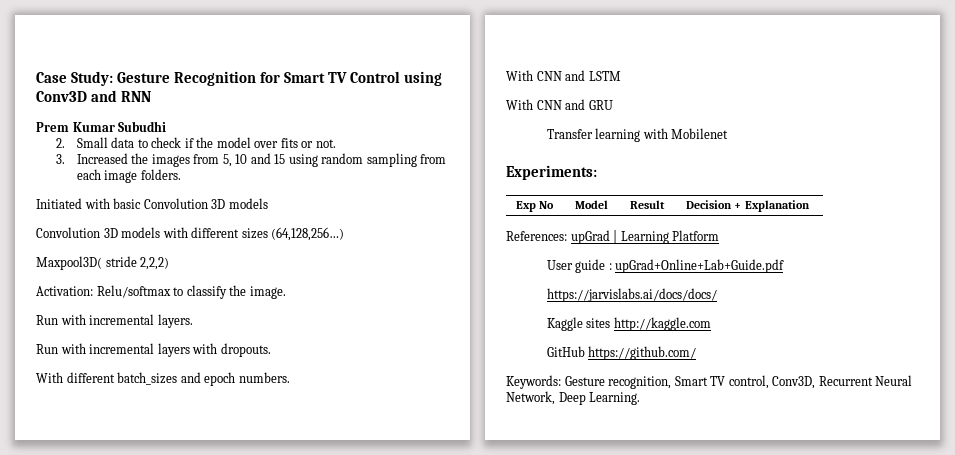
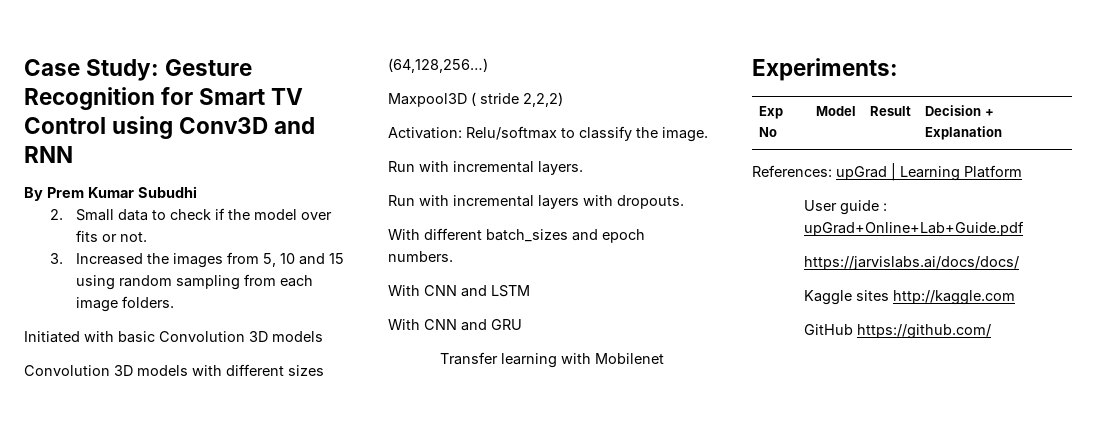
(152, 96) none -> [24,187,43,201] By
[36,256,102,270] Maxpool3D( -> [388,92,476,107] Maxpool3D (
[506,375,913,389] [506,391,641,405] // Keywords: Gesture recognition, Smart TV control, Conv3D, Recurrent Neural Network, Deep Learning. -> (992, 331) none

